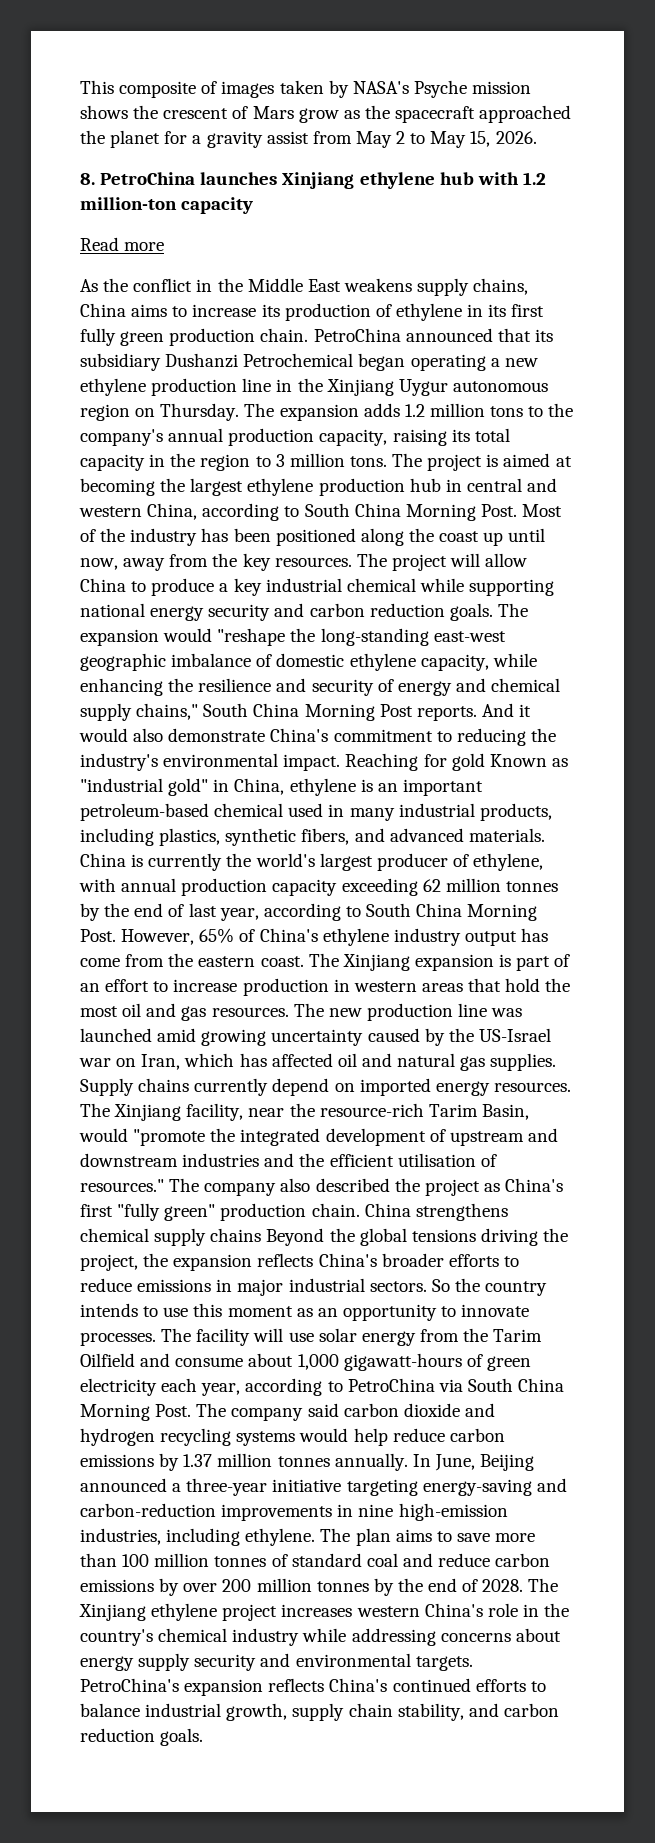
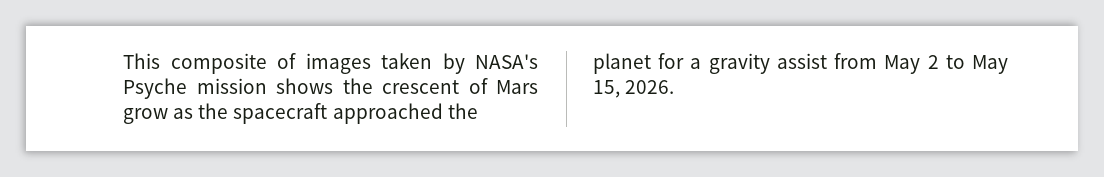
[80,172,546,189] [80,197,254,214] [80,237,165,251] [80,278,529,296] [80,303,545,321] [80,328,553,346] [80,353,538,371] [80,378,548,396] [80,403,574,421] [80,428,510,446] [80,453,572,471] [80,478,558,496] [79,503,563,521] [80,528,546,546] [80,553,528,571] [80,578,555,596] [80,603,528,621] [80,628,506,646] [80,653,537,671] [80,678,561,696] [80,703,532,721] [79,728,556,746] [80,753,568,771] [80,778,483,796] [80,803,552,821] [80,828,545,846] [80,853,544,871] [79,878,558,896] [80,903,538,921] [80,928,549,946] [80,953,571,971] [80,978,571,996] [80,1003,523,1021] [80,1028,551,1046] [79,1053,557,1071] [80,1078,571,1096] [80,1103,529,1121] [79,1128,558,1146] [80,1153,497,1167] [80,1178,564,1196] [80,1203,508,1221] [80,1228,569,1246] [80,1253,519,1271] [80,1278,548,1296] [80,1303,530,1321] [80,1328,543,1346] [80,1353,531,1371] [80,1378,565,1396] [80,1403,495,1421] [80,1428,505,1446] [80,1453,535,1471] [80,1478,567,1496] [80,1503,508,1521] [80,1528,536,1546] [80,1553,551,1567] [80,1578,559,1596] [79,1603,570,1621] [80,1628,561,1646] [80,1653,473,1671] [80,1678,546,1696] [80,1703,559,1721] [80,1728,204,1746] // 8. PetroChina launches Xinjiang ethylene hub with 1.2 million-ton capacity // Read more // As the conflict in the Middle East weakens supply chains, China aims to increase its production of ethylene in its first fully green production chain. PetroChina announced that its subsidiary Dushanzi Petrochemical began operating a new ethylene production line in the Xinjiang Uygur autonomous region on Thursday. The expansion adds 1.2 million tons to the company's annual production capacity, raising its total capacity in the region to 3 million tons. The project is aimed at becoming the largest ethylene production hub in central and western China, according to South China Morning Post. Most of the industry has been positioned along the coast up until now, away from the key resources. The project will allow China to produce a key industrial chemical while supporting national energy security and carbon reduction goals. The expansion would "reshape the long-standing east-west geographic imbalance of domestic ethylene capacity, while enhancing the resilience and security of energy and chemical supply chains," South China Morning Post reports. And it would also demonstrate China's commitment to reducing the industry's environmental impact. Reaching for gold Known as "industrial gold" in China, ethylene is an important petroleum-based chemical used in many industrial products, including plastics, synthetic fibers, and advanced materials. China is currently the world's largest producer of ethylene, with annual production capacity exceeding 62 million tonnes by the end of last year, according to South China Morning Post. However, 65% of China's ethylene industry output has come from the eastern coast. The Xinjiang expansion is part of an effort to increase production in western areas that hold the most oil and gas resources. The new production line was launched amid growing uncertainty caused by the US-Israel war on Iran, which has affected oil and natural gas supplies. Supply chains currently depend on imported energy resources. The Xinjiang facility, near the resource-rich Tarim Basin, would "promote the integrated development of upstream and downstream industries and the efficient utilisation of resources." The company also described the project as China's first "fully green" production chain. China strengthens chemical supply chains Beyond the global tensions driving the project, the expansion reflects China's broader efforts to reduce emissions in major industrial sectors. So the country intends to use this moment as an opportunity to innovate processes. The facility will use solar energy from the Tarim Oilfield and consume about 1,000 gigawatt-hours of green electricity each year, according to PetroChina via South China Morning Post. The company said carbon dioxide and hydrogen recycling systems would help reduce carbon emissions by 1.37 million tonnes annually. In June, Beijing announced a three-year initiative targeting energy-saving and carbon-reduction improvements in nine high-emission industries, including ethylene. The plan aims to save more than 100 million tonnes of standard coal and reduce carbon emissions by over 200 million tonnes by the end of 2028. The Xinjiang ethylene project increases western China's role in the country's chemical industry while addressing concerns about energy supply security and environmental targets. PetroChina's expansion reflects China's continued efforts to balance industrial growth, supply chain stability, and carbon reduction goals. -> (675, 87) none

